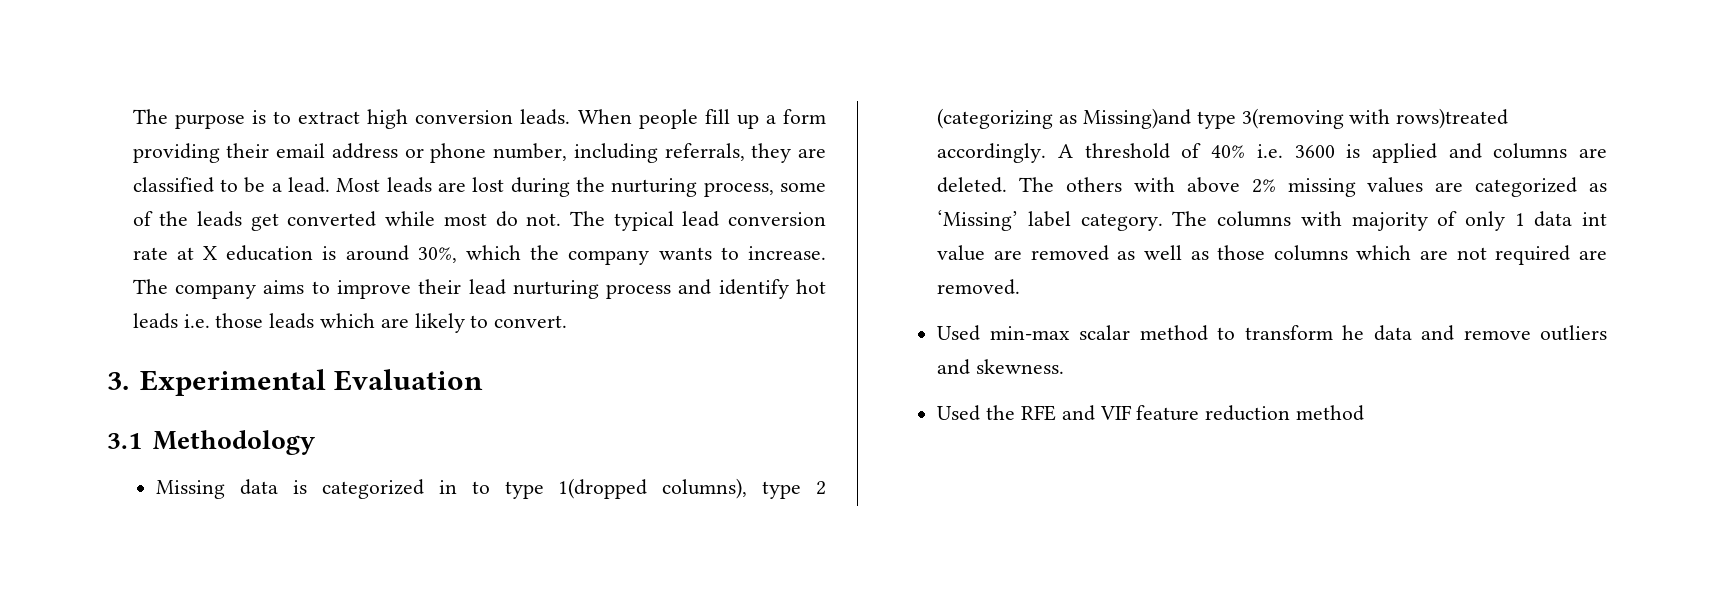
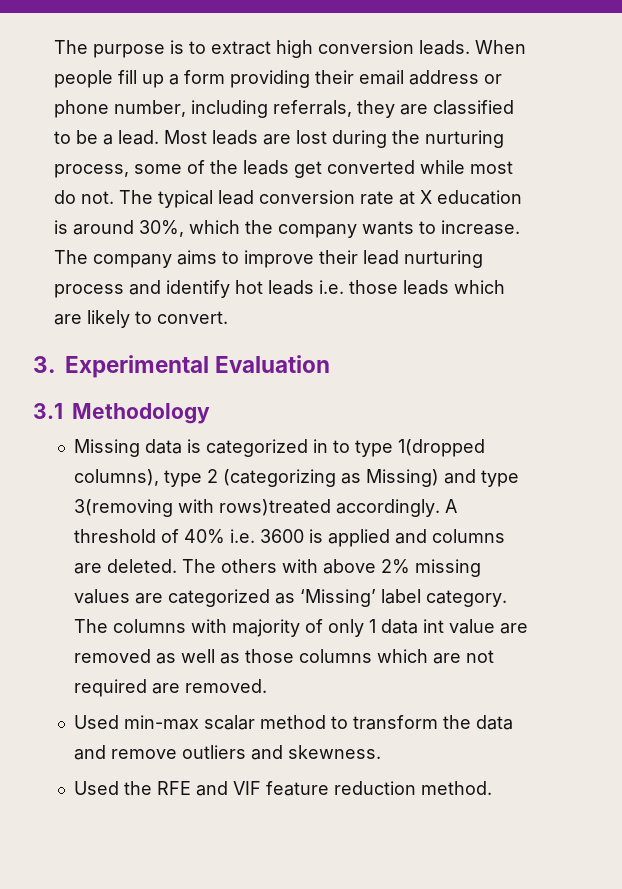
[1082,108,1191,129] Missing)and -> [365,469,476,487] Missing) and
[1342,325,1365,340] he -> [442,715,471,729] the
[1295,405,1364,421] method -> [420,781,492,795] method.

